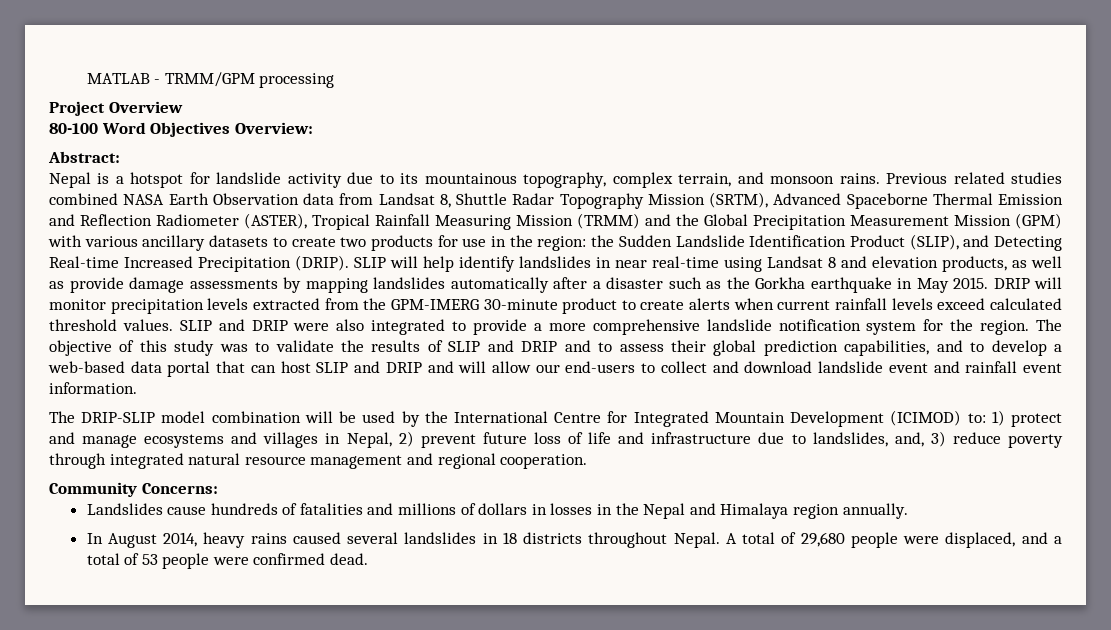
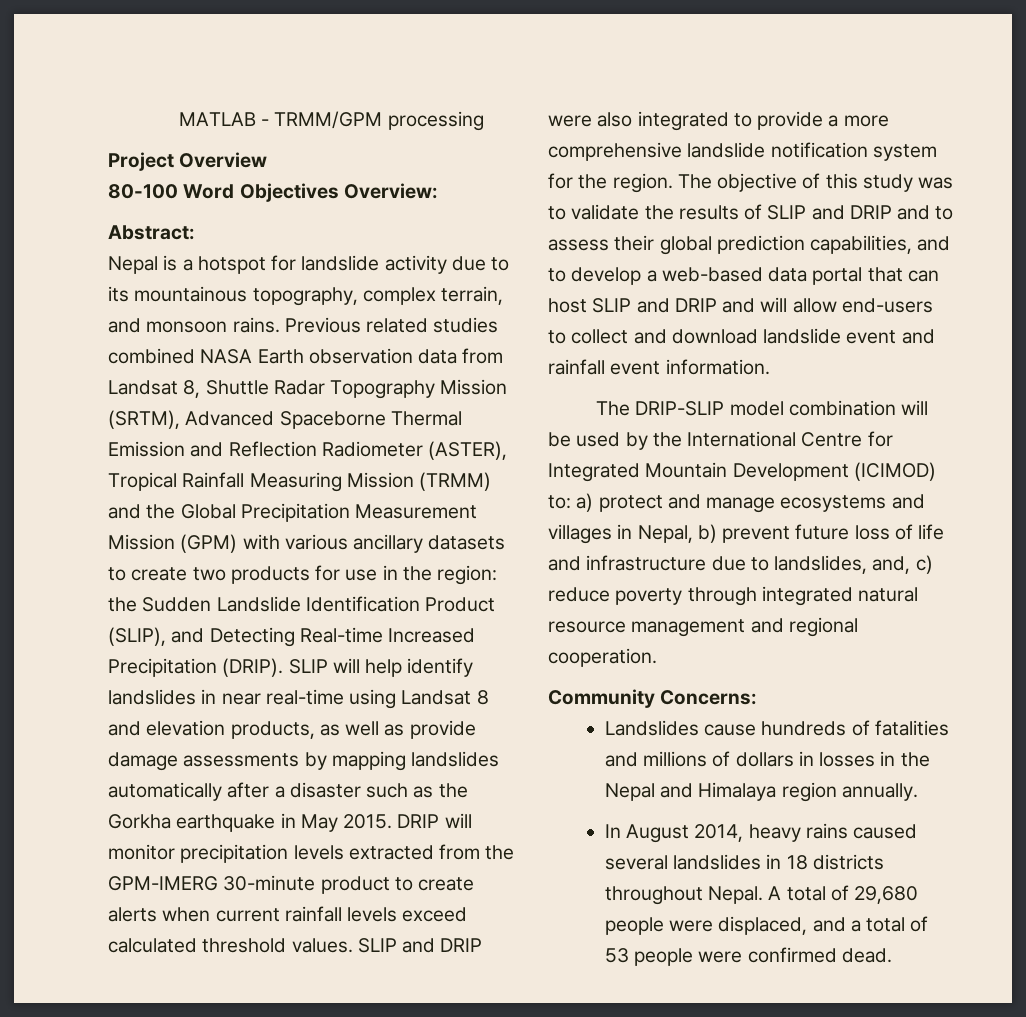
[212,193,299,205] Observation -> [308,348,413,364] observation
[535,364,560,373] our -> (837, 305) none
[991,410,1005,426] 1) -> [576,493,594,512] a)
[398,431,414,447] 2) -> [697,524,717,543] b)
[930,431,946,447] 3) -> [915,555,933,574] c)

